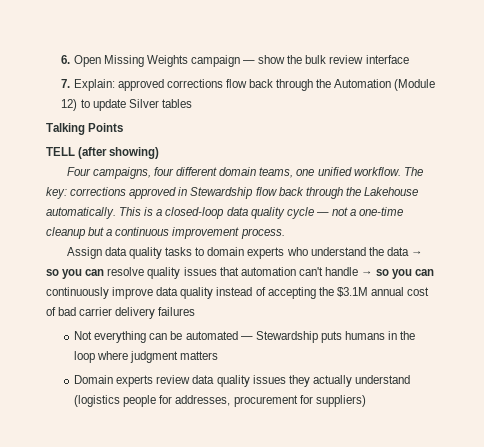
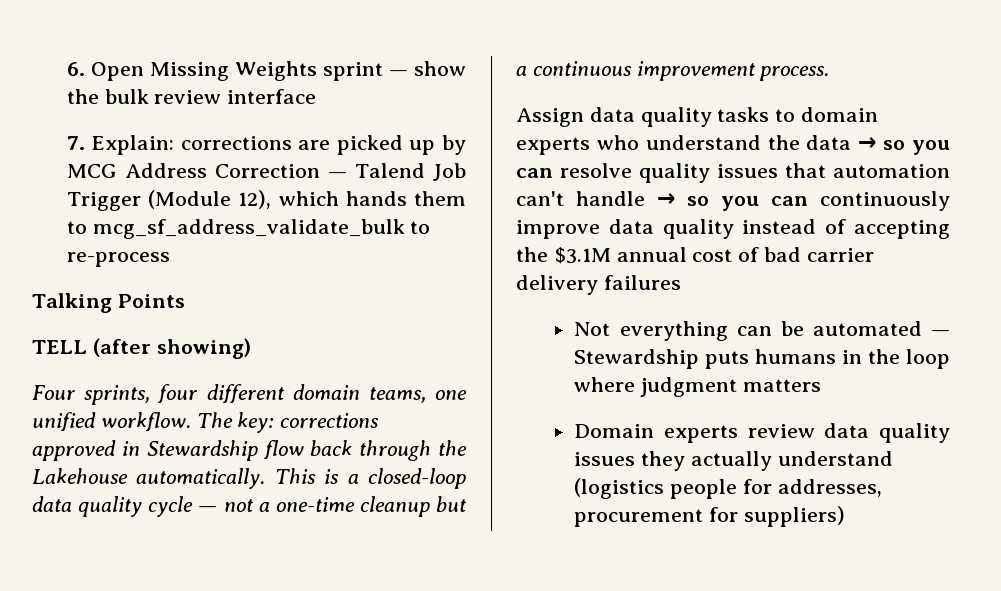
[190,55,240,67] campaign -> [322,62,383,81] sprint
[117,79,436,91] [61,99,192,111] approved corrections flow back through the Automation (Module 12) to update Silver tables -> [180,135,466,155] [66,163,466,181] [66,190,466,211] [66,219,431,239] [66,252,170,267] corrections are picked up by MCG Address Correction — Talend Job Trigger (Module 12), which hands them to mcg_sf_address_validate_bulk to re-process
[92,167,151,179] campaigns, -> [84,385,151,405] sprints,

